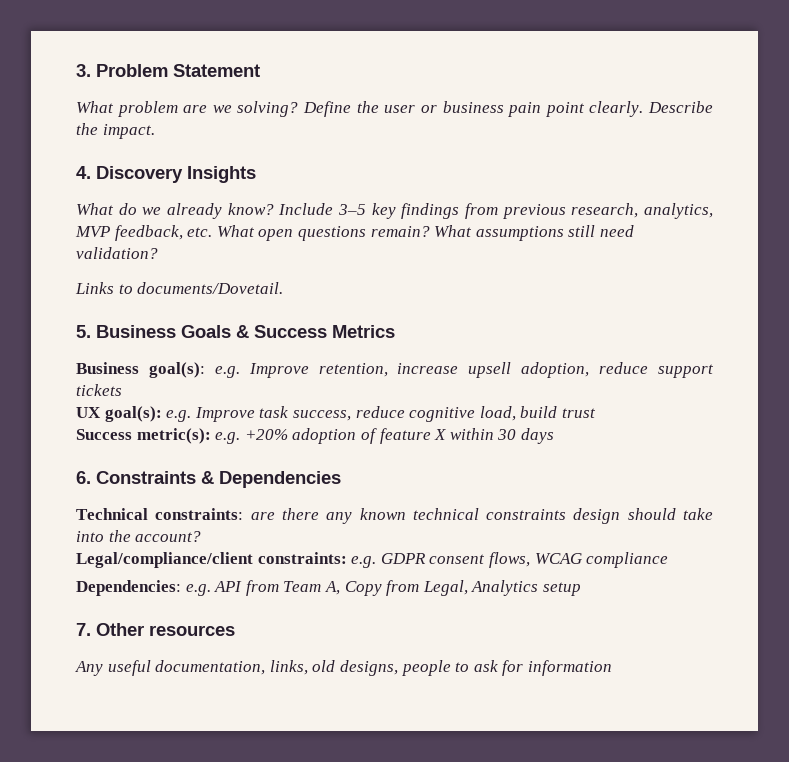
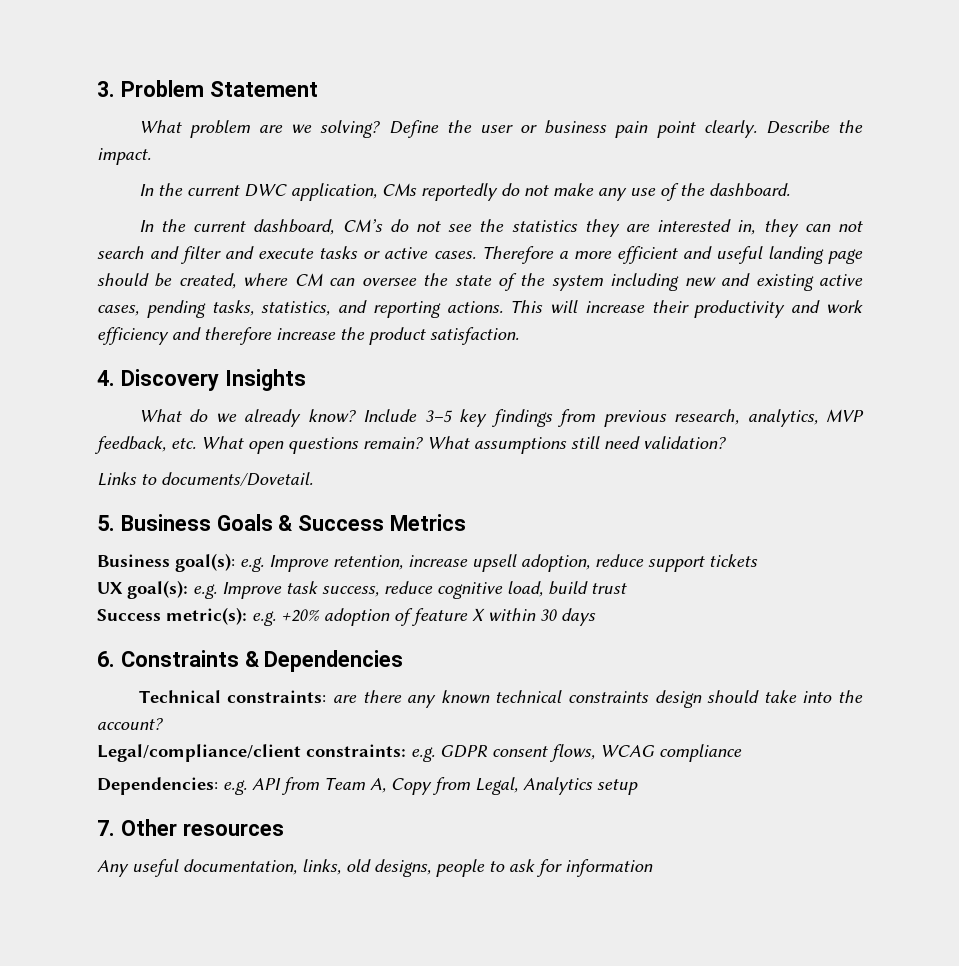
(155, 131) none -> [138,183,790,201] [138,219,864,237] [97,246,863,264] [97,273,863,291] [97,300,863,318] [97,327,519,345] // In the current DWC application, CMs reportedly do not make any use of the dashboard. // In the current dashboard, CM’s do not see the statistics they are interested in, they can not search and filter and execute tasks or active cases. Therefore a more efficient and useful landing page should be created, where CM can oversee the state of the system including new and existing active cases, pending tasks, statistics, and reporting actions. This will increase their productivity and work efficiency and therefore increase the product satisfaction.

